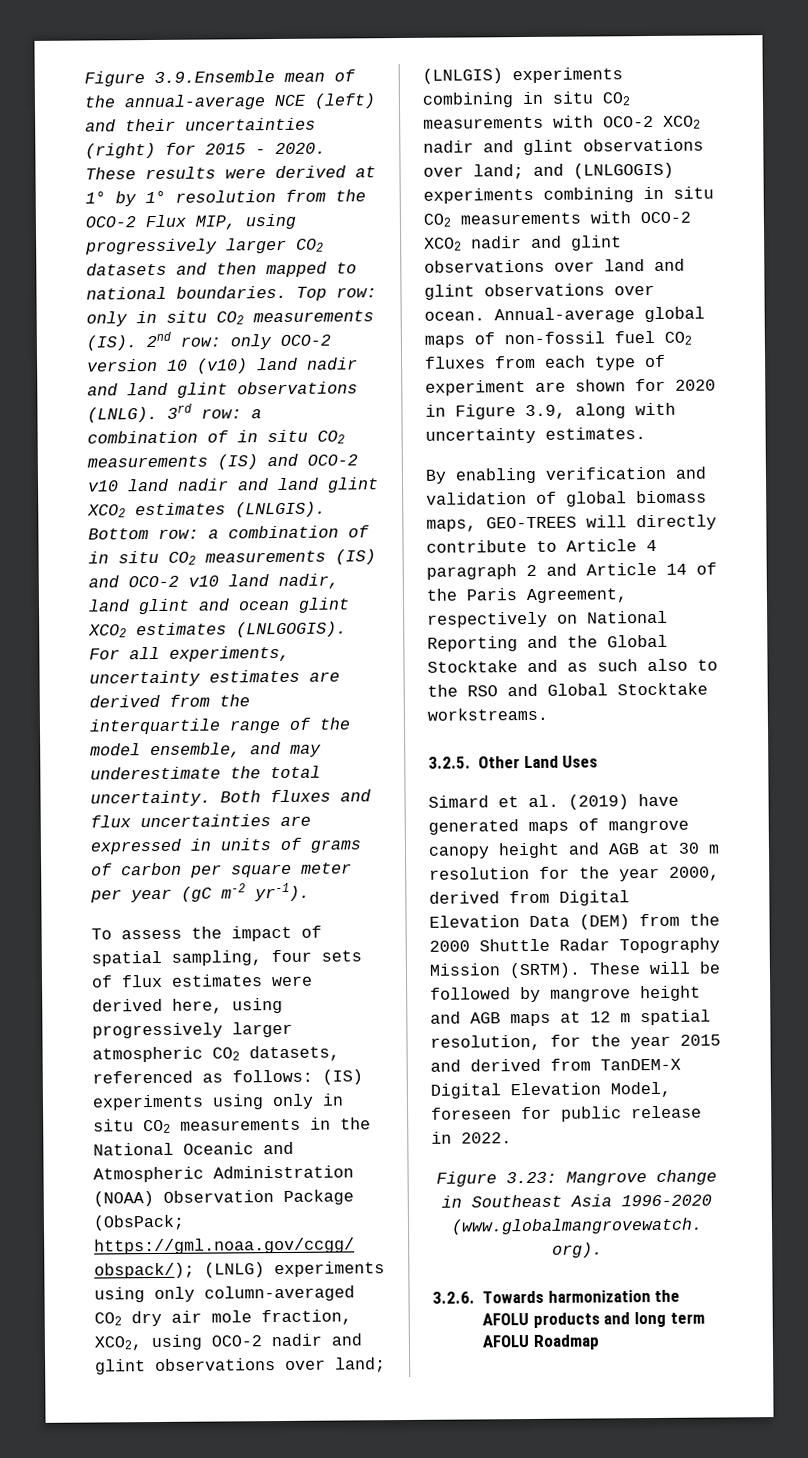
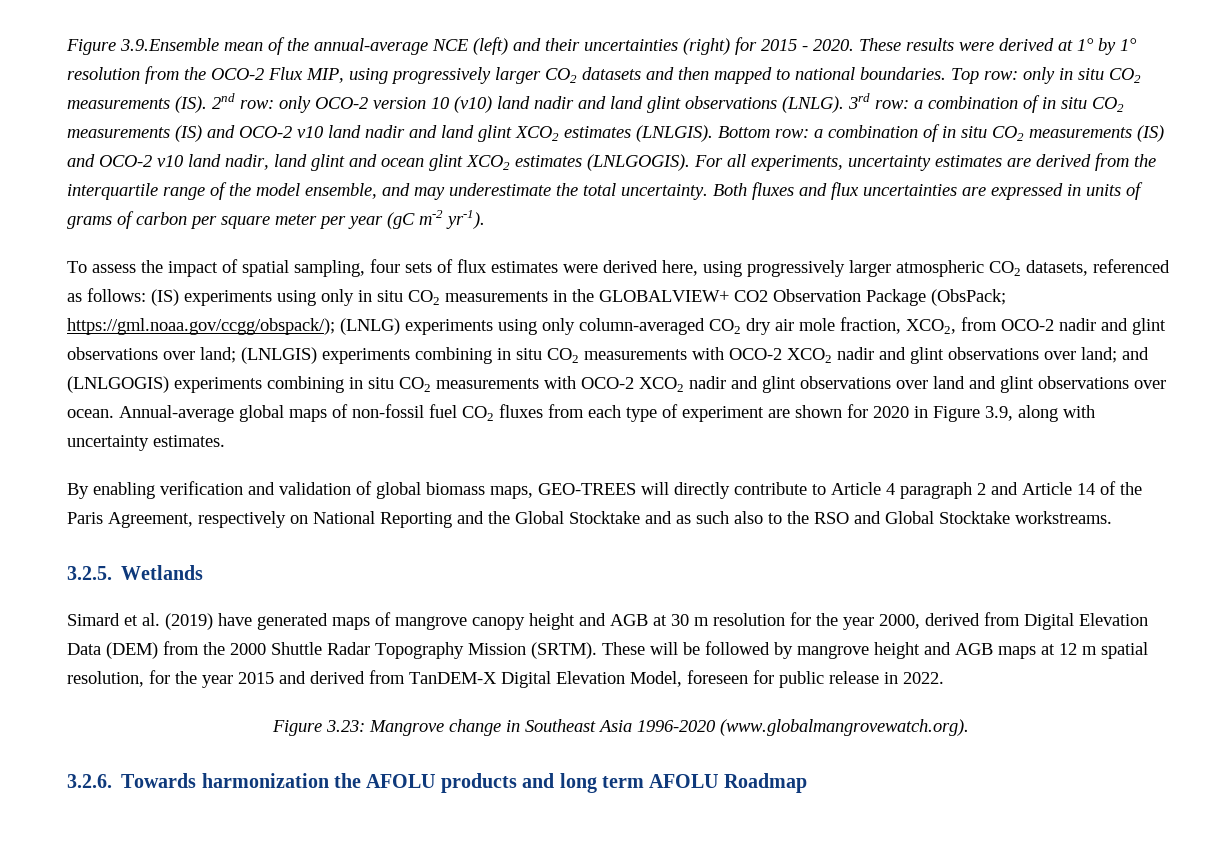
[93,1141,294,1156] [93,1165,354,1183] [93,1191,154,1207] National Oceanic and Atmospheric Administration (NOAA) -> [599,290,768,302] GLOBALVIEW+ CO2
[151,1334,202,1351] using -> [961,317,997,331] from
[478,755,599,769] Other Land Uses -> [121,565,204,580] Wetlands

